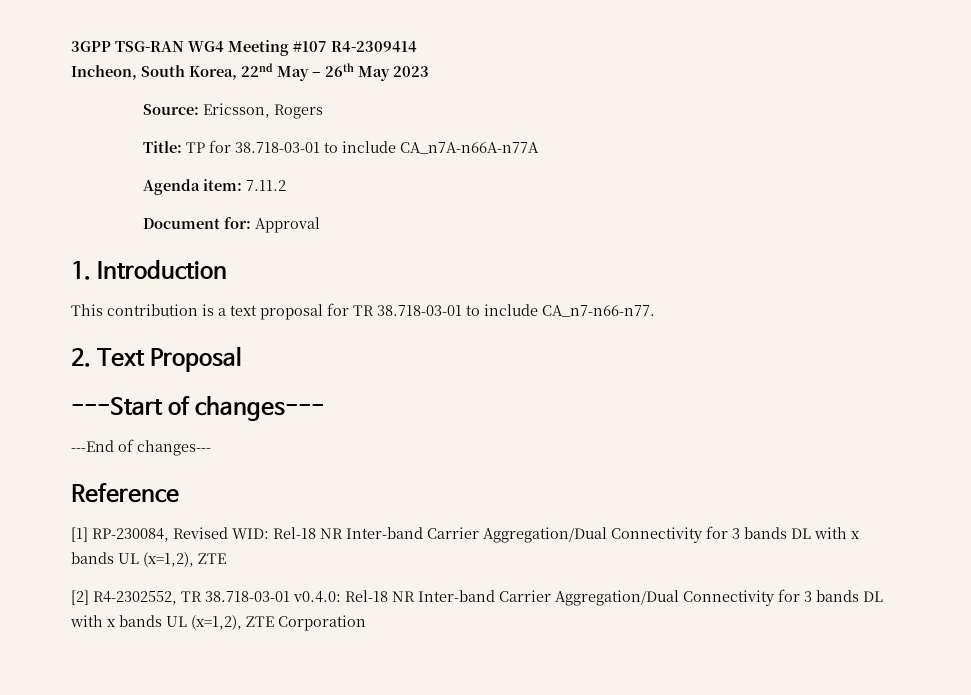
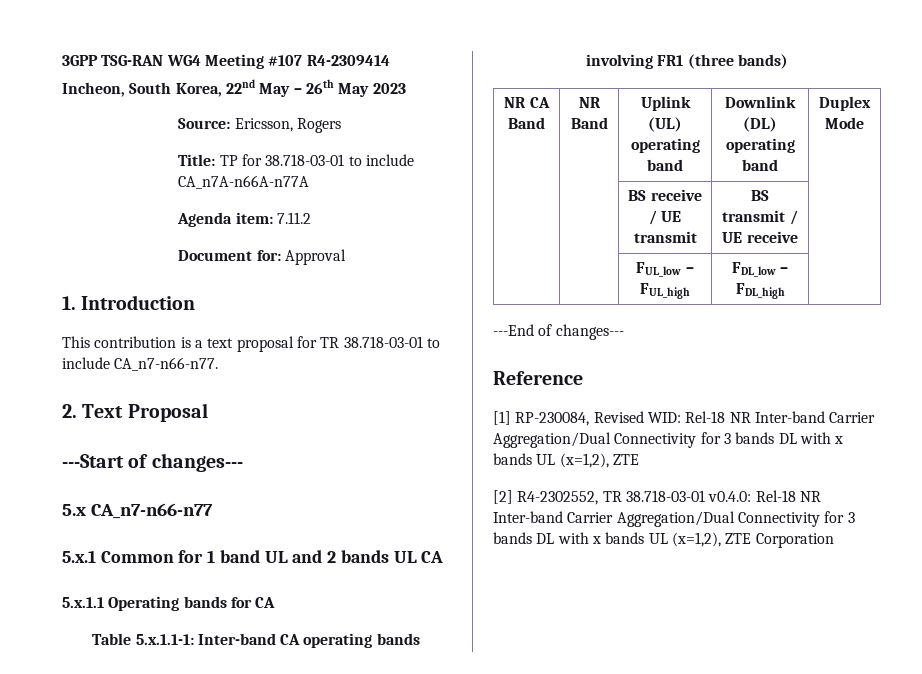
(325, 408) none -> [62,503,213,519] [62,550,444,563] [62,596,276,611] [92,633,420,648] [586,54,788,69] [504,97,550,108] [508,117,545,129] [578,97,601,108] [570,117,608,129] [640,96,691,111] [648,117,682,132] [630,138,700,153] [647,159,683,171] [725,96,796,108] [743,117,777,132] [725,138,795,153] [742,159,778,171] [819,96,871,111] [825,117,864,129] [628,189,702,201] [648,210,682,225] [633,231,697,243] [751,190,769,201] [722,210,798,225] [722,231,798,243] [636,262,694,277] [640,283,690,299] [731,262,789,277] [735,283,785,299] // 5.x CA_n7-n66-n77 // 5.x.1 Common for 1 band UL and 2 bands UL CA // 5.x.1.1 Operating bands for CA // Table 5.x.1.1-1: Inter-band CA operating bands involving FR1 (three bands) // NR CA Band | NR Band | Uplink (UL) operating band | Downlink (DL) operating band | Duplex Mode // | | BS receive / UE transmit | BS transmit / UE receive | // | | FUL_low – FUL_high | FDL_low – FDL_high |

